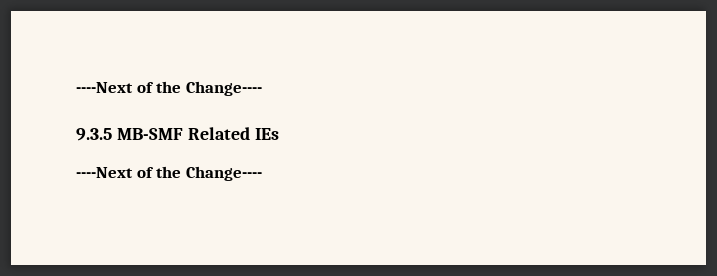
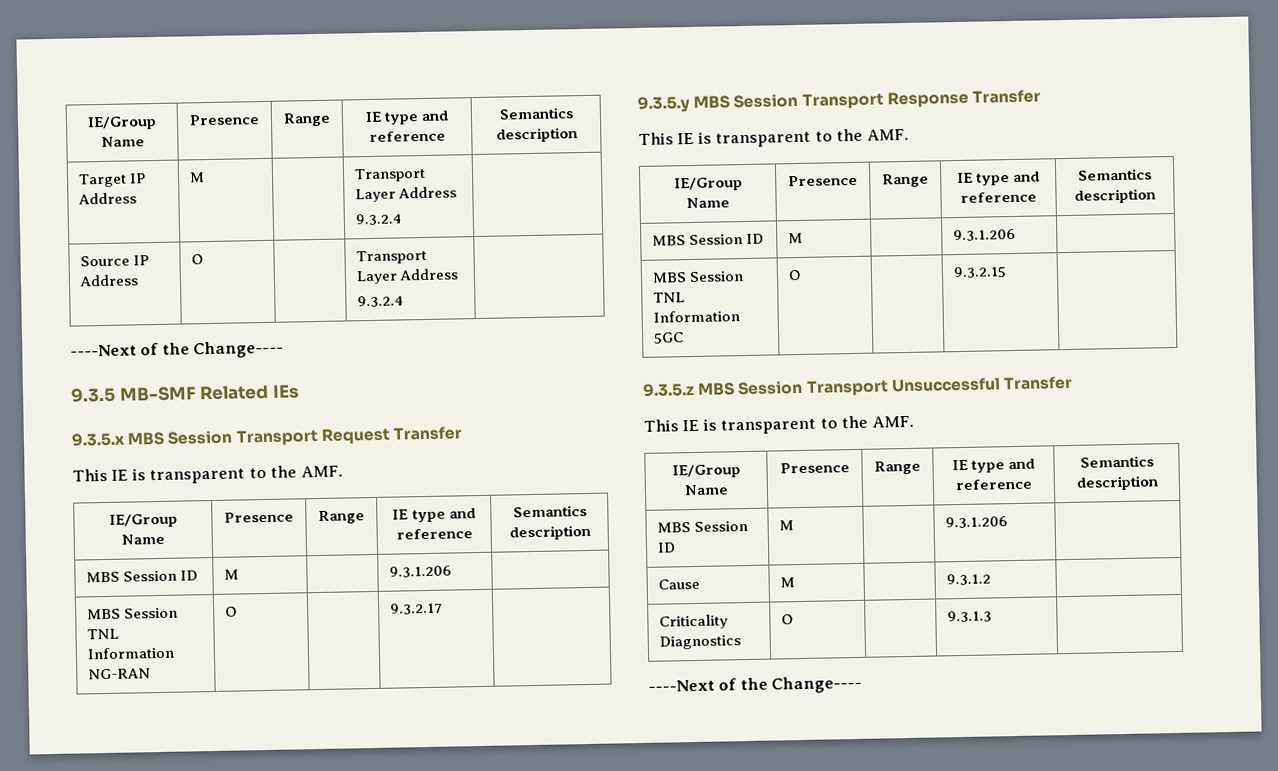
(76, 87) none -> [87,115,157,131] [100,136,145,148] [189,114,260,126] [283,112,331,127] [364,110,450,125] [369,130,446,142] [498,107,573,120] [495,127,578,143] [78,173,147,188] [78,192,138,205] [189,172,206,183] [354,167,427,183] [355,186,458,203] [355,213,403,226] [80,255,150,267] [79,274,140,287] [191,254,205,265] [356,249,428,265] [356,268,459,285] [357,295,405,308] IE/Group Name | Presence | Range | IE type and reference | Semantics description // Target IP Address | M | | Transport Layer Address // 9.3.2.4 | // Source IP Address | O | | Transport Layer Address // 9.3.2.4 | //
(279, 134) none -> [71,426,462,447] [72,465,343,485] [108,513,178,528] [121,533,165,545] [224,511,294,523] [318,510,365,525] [392,508,476,523] [395,528,473,540] [512,505,587,518] [508,524,591,541] [86,570,199,583] [224,569,240,580] [389,565,453,578] [87,607,179,620] [87,628,120,640] [87,646,176,660] [88,668,152,680] [225,606,239,617] [390,602,444,615] [637,89,1041,113] [638,128,909,148] [673,177,743,192] [686,197,730,209] [788,174,858,187] [882,173,929,188] [956,171,1041,186] [960,191,1037,203] [1078,168,1152,181] [1074,188,1156,204] [652,233,765,246] [788,232,804,244] [953,228,1017,242] [652,271,745,283] [653,292,686,303] [653,310,741,323] [654,332,685,344] [788,269,803,281] [953,266,1008,279] [642,375,1073,397] [643,415,914,435] [671,464,741,479] [684,484,729,496] [779,462,850,474] [874,460,921,475] [951,458,1036,473] [955,478,1032,491] [1079,455,1154,468] [1075,475,1159,491] [657,520,749,533] [657,542,677,553] [779,520,795,531] [945,516,1009,529] [658,578,701,590] [780,577,796,588] [946,573,992,586] [659,614,729,630] [659,635,742,650] [781,614,795,625] [947,610,993,623] // 9.3.5.x MBS Session Transport Request Transfer // This IE is transparent to the AMF. // IE/Group Name | Presence | Range | IE type and reference | Semantics description // MBS Session ID | M | | 9.3.1.206 | // MBS Session TNL Information NG-RAN | O | | 9.3.2.17 | // 9.3.5.y MBS Session Transport Response Transfer // This IE is transparent to the AMF. // IE/Group Name | Presence | Range | IE type and reference | Semantics description // MBS Session ID | M | | 9.3.1.206 | // MBS Session TNL Information 5GC | O | | 9.3.2.15 | // 9.3.5.z MBS Session Transport Unsuccessful Transfer // This IE is transparent to the AMF. // IE/Group Name | Presence | Range | IE type and reference | Semantics description // MBS Session ID | M | | 9.3.1.206 | // Cause | M | | 9.3.1.2 | // Criticality Diagnostics | O | | 9.3.1.3 |

